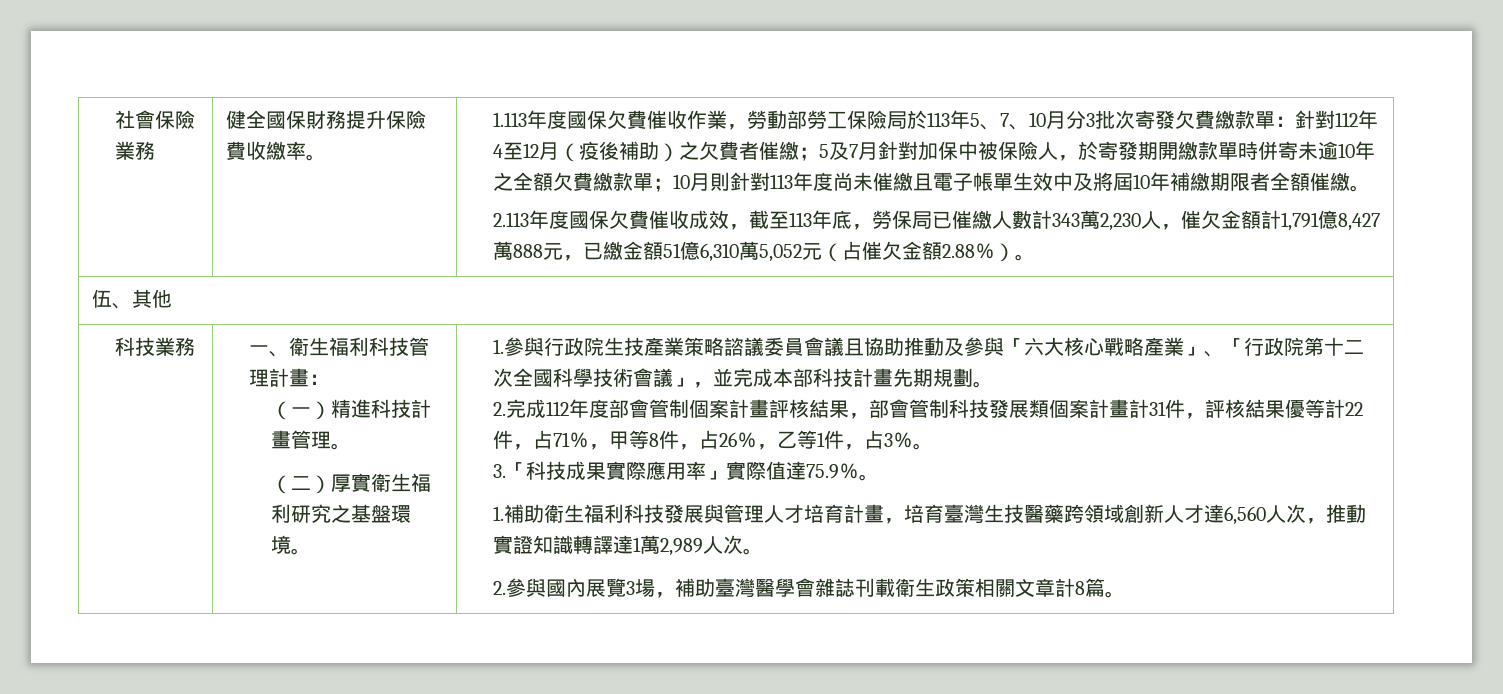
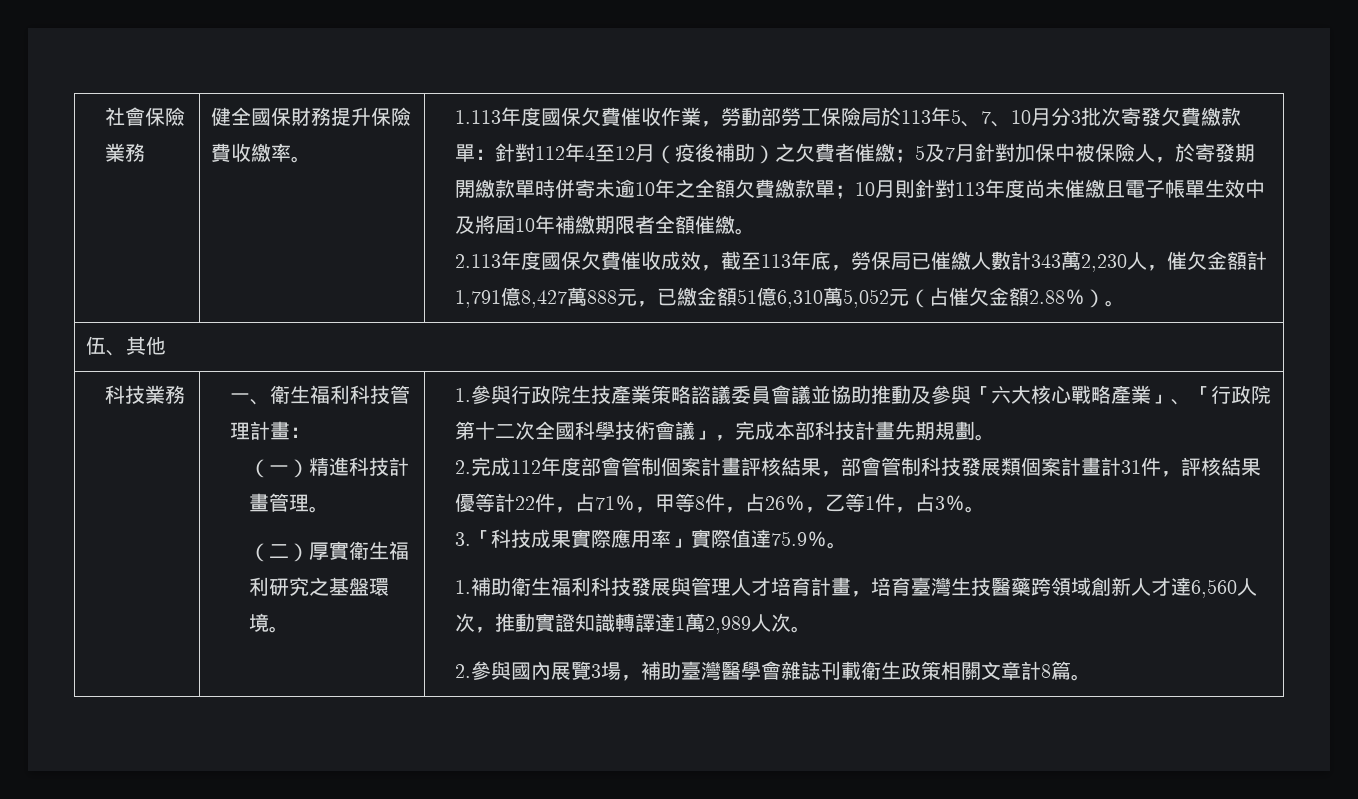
[843,338,864,356] 且 -> [810,385,831,404] 並
[712,368,733,387] 並 -> (735, 438) none

